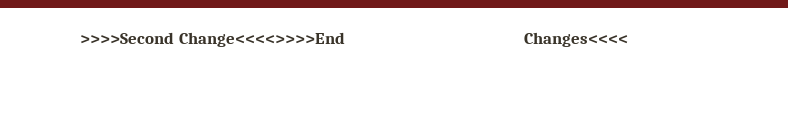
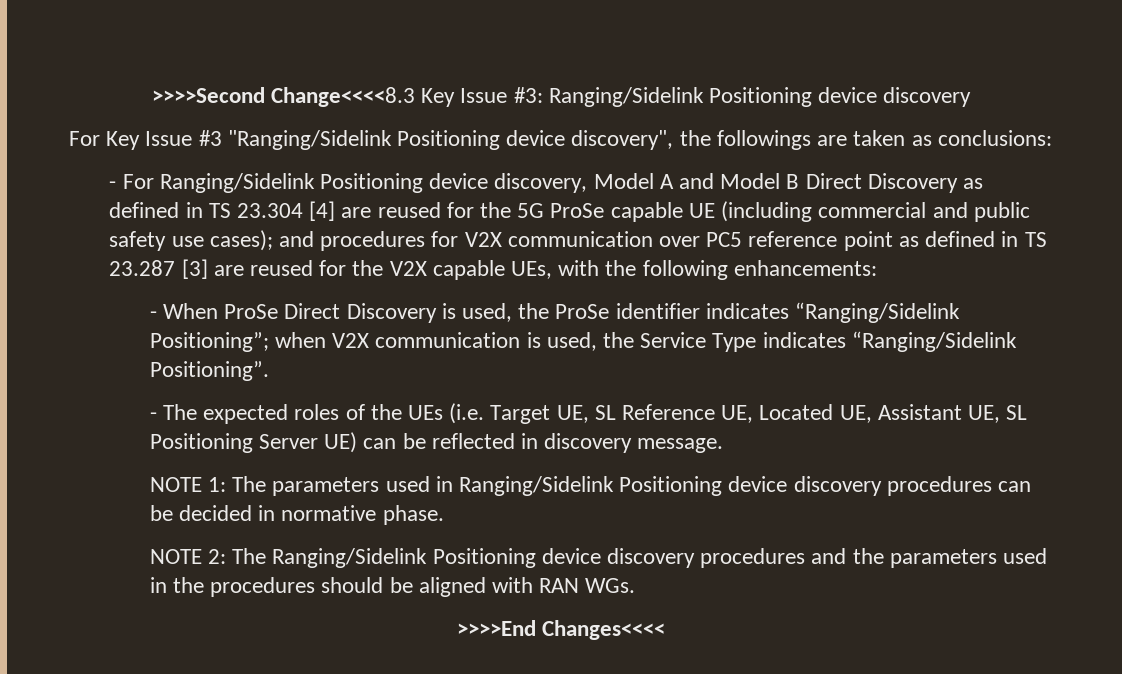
[178,32,345,47] Change<<<<>>>>End -> [270,87,972,107] [69,130,1052,150] [109,173,984,193] [109,201,1030,222] [109,230,1047,251] [109,259,877,280] [149,302,961,323] [149,331,1017,352] [149,361,269,381] [149,403,1028,424] [149,432,724,453] [149,476,1032,496] [149,505,444,525] [149,548,1048,568] [149,577,636,597] [456,620,536,636] Change<<<<8.3 Key Issue #3: Ranging/Sidelink Positioning device discovery // For Key Issue #3 "Ranging/Sidelink Positioning device discovery", the followings are taken as conclusions: // - For Ranging/Sidelink Positioning device discovery, Model A and Model B Direct Discovery as defined in TS 23.304 [4] are reused for the 5G ProSe capable UE (including commercial and public safety use cases); and procedures for V2X communication over PC5 reference point as defined in TS 23.287 [3] are reused for the V2X capable UEs, with the following enhancements: // - When ProSe Direct Discovery is used, the ProSe identifier indicates “Ranging/Sidelink Positioning”; when V2X communication is used, the Service Type indicates “Ranging/Sidelink Positioning”. // - The expected roles of the UEs (i.e. Target UE, SL Reference UE, Located UE, Assistant UE, SL Positioning Server UE) can be reflected in discovery message. // NOTE 1: The parameters used in Ranging/Sidelink Positioning device discovery procedures can be decided in normative phase. // NOTE 2: The Ranging/Sidelink Positioning device discovery procedures and the parameters used in the procedures should be aligned with RAN WGs. // >>>>End

